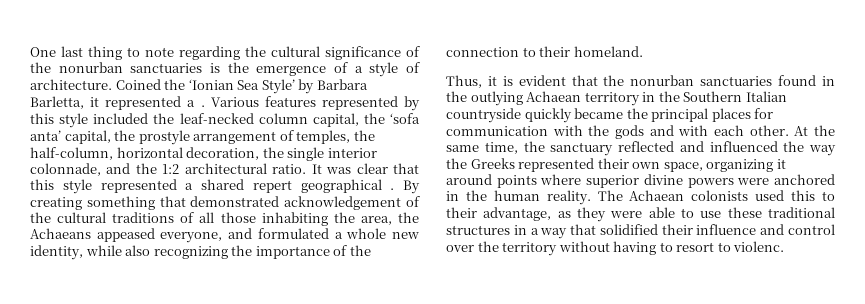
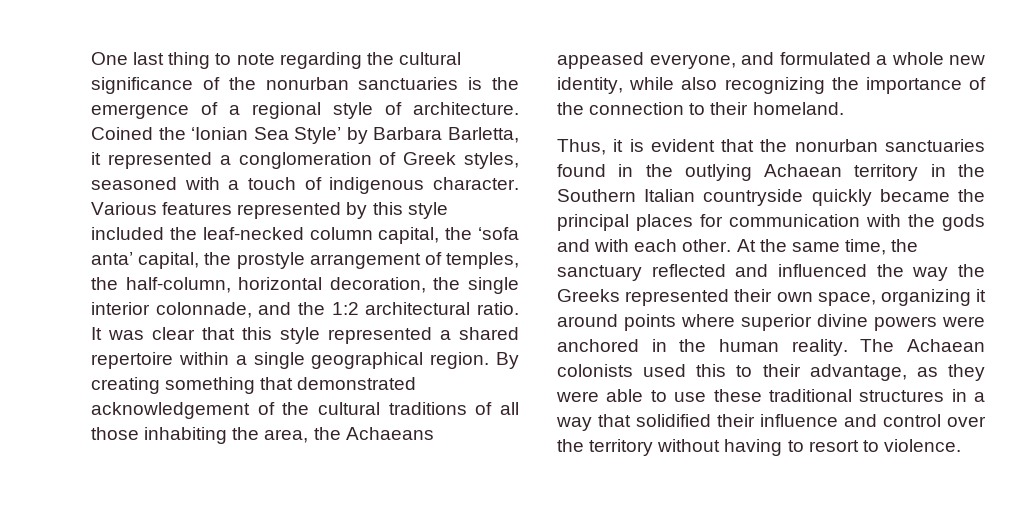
(363, 69) none -> [252,102,321,119] regional
[200,105,205,107] . -> [238,152,519,169] [91,177,520,194] conglomeration of Greek styles, seasoned with a touch of indigenous character.
[252,179,395,193] repert geographical . -> [91,352,490,369] repertoire within a single geographical region.
[733,241,785,252] violenc. -> [883,439,961,452] violence.

